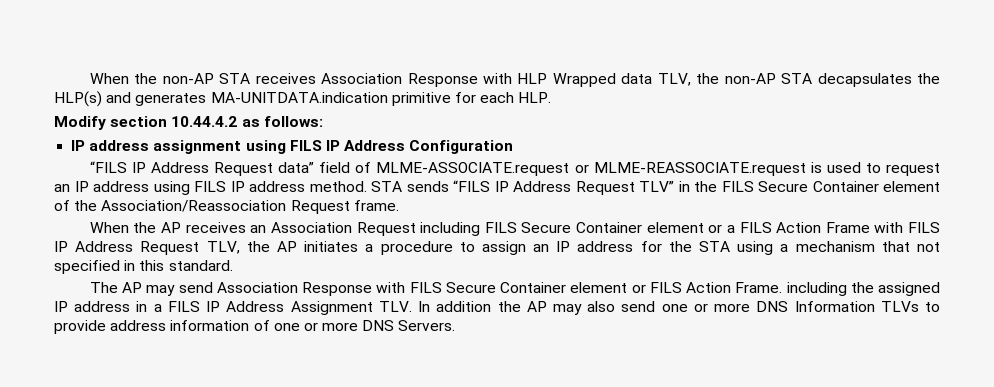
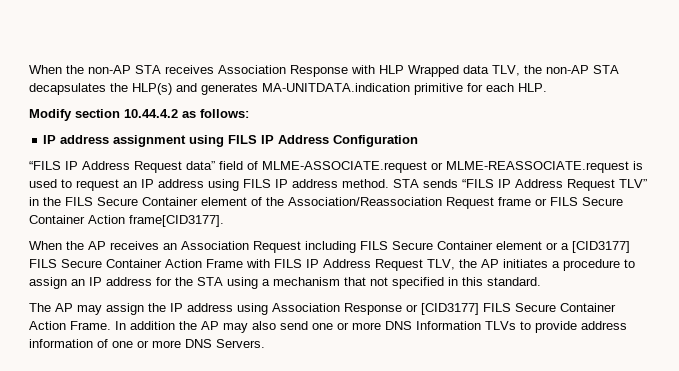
[353,200,399,211] frame. -> [498,197,623,206] [29,215,224,227] frame or FILS Secure Container Action frame[CID3177].
[739,222,772,233] FILS -> [572,241,630,253] [29,259,162,268] [CID3177] FILS Secure Container
[178,282,941,296] [54,301,412,315] send Association Response with FILS Secure Container element or FILS Action Frame. including the assigned IP address in a FILS IP Address Assignment TLV. -> [106,303,616,315] [29,321,111,330] assign the IP address using Association Response or [CID3177] FILS Secure Container Action Frame.

